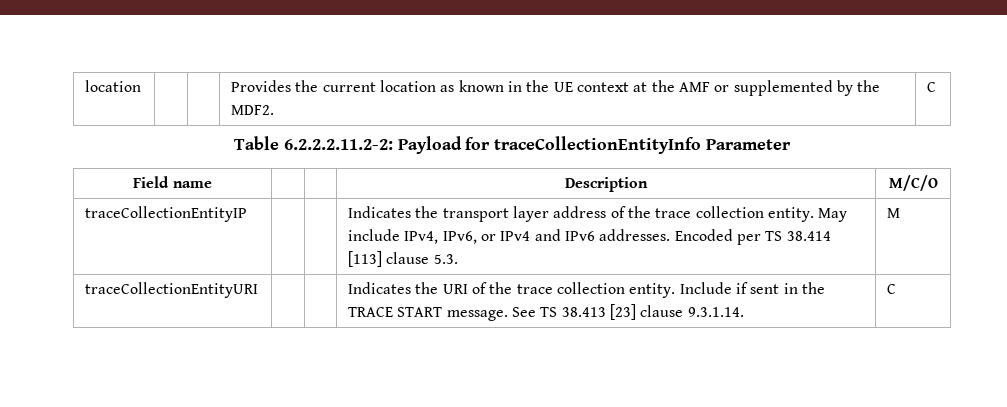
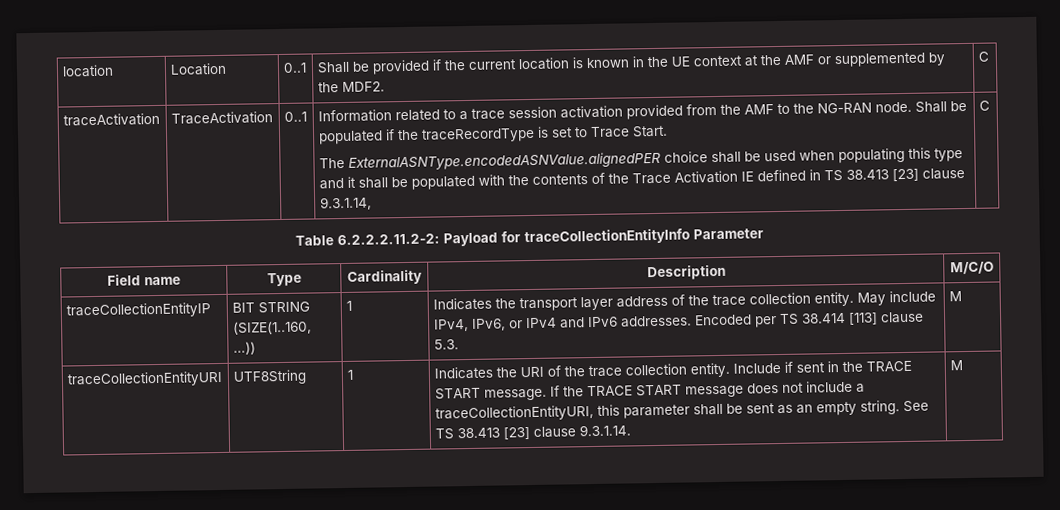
[231,80,292,92] | | Provides -> [169,62,227,76] [282,62,307,73] [316,59,442,75] Location | 0..1 | Shall be provided if
[440,85,455,92] as -> [571,57,584,69] is
(937, 87) none -> [62,112,160,127] [170,111,273,125] [283,111,307,122] [317,100,967,123] [317,125,668,145] [318,147,963,171] [318,168,965,190] [319,196,372,211] [978,100,990,111] // traceActivation | TraceActivation | 0..1 | Information related to a trace session activation provided from the AMF to the NG-RAN node. Shall be populated if the traceRecordType is set to Trace Start. // The ExternalASNType.encodedASNValue.alignedPER choice shall be used when populating this type and it shall be populated with the contents of the Trace Activation IE defined in TS 38.413 [23] clause 9.3.1.14, | C
(212, 184) | -> [266,272,302,287] [347,269,422,285] Type | Cardinality
(248, 214) | -> [231,301,310,314] [232,320,312,335] [232,341,256,355] [345,300,352,311] BIT STRING (SIZE(1..160, …)) | 1
(259, 290) | -> [232,369,307,385] [346,369,353,380] UTF8String | 1
(508, 315) none -> [549,380,865,398] [434,400,900,422] If the TRACE START message does not include a traceCollectionEntityURI, this parameter shall be sent as an empty string.
[887,284,897,294] C -> [949,360,963,371] M

